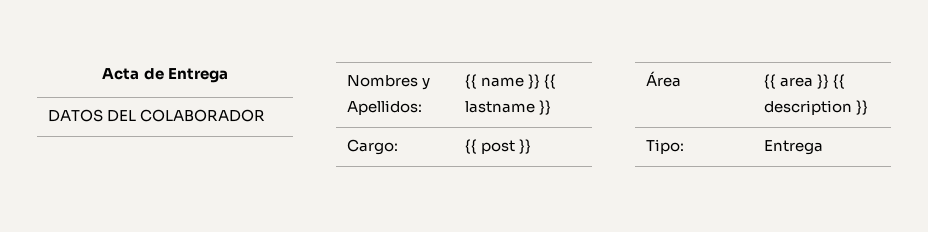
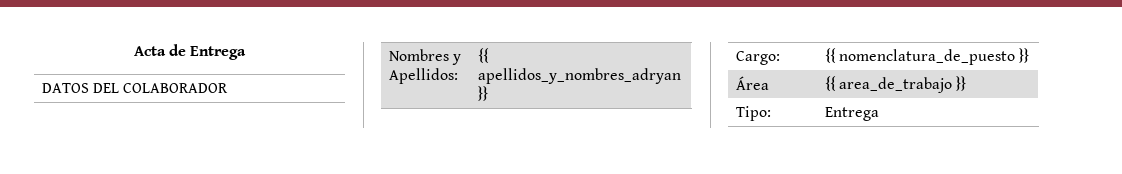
[481,74,557,89] [465,101,536,113] name }} {{ lastname -> [477,68,681,84] apellidos_y_nombres_adryan
[481,140,516,154] post -> [838,49,1015,65] nomenclatura_de_puesto
[780,74,846,89] [764,100,853,115] area }} {{ description -> [838,77,952,93] area_de_trabajo

